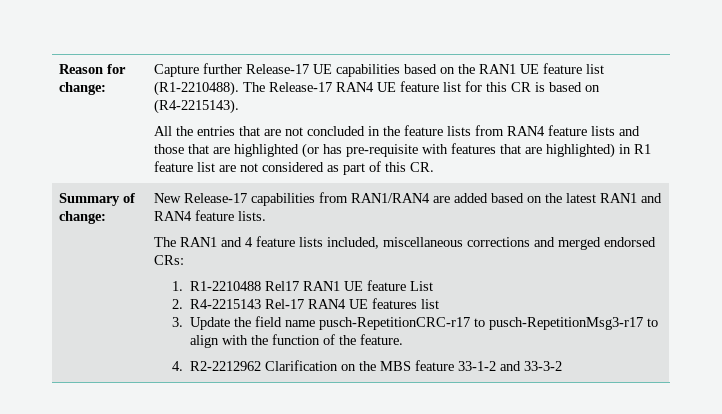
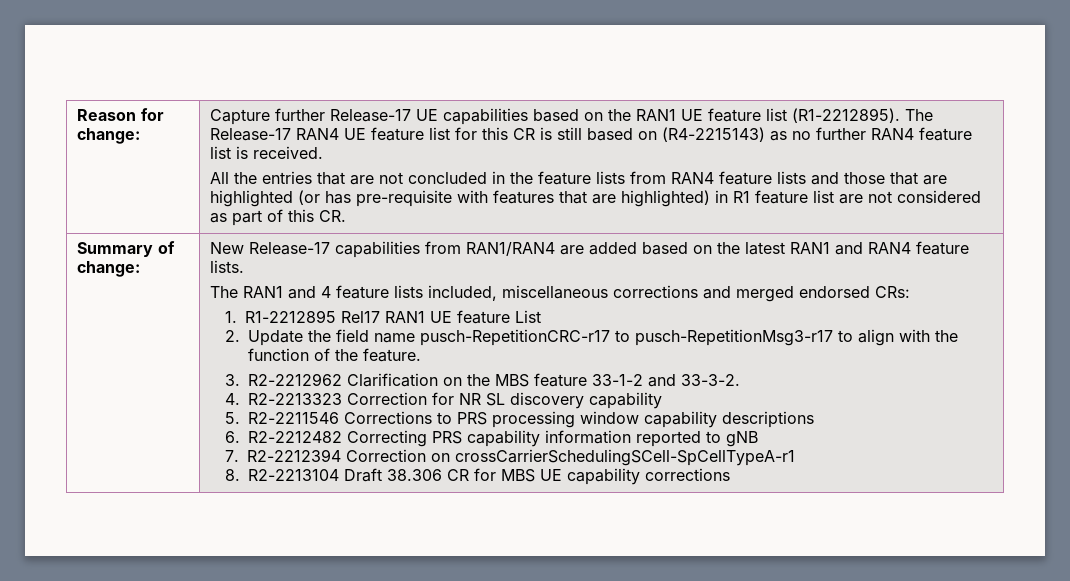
[154,81,240,96] (R1-2210488). -> [792,108,901,123] (R1-2212895).
[549,82,601,92] [154,99,240,114] based on (R4-2215143). -> [557,127,973,142] [210,146,324,159] still based on (R4-2215143) as no further RAN4 feature list is received.
[189,281,261,291] R1-2210488 -> [245,310,337,323] R1-2212895
[189,298,439,309] [171,317,183,327] R4-2215143 Rel-17 RAN4 UE features list // 3. -> (241, 336) none
[171,361,183,371] 4. -> [225,374,241,386] 3.
[523,361,562,371] 33-3-2 -> [681,374,741,386] [225,392,663,409] [225,411,815,428] [225,430,759,447] [225,449,796,466] [225,468,731,485] 33-3-2. // 4. R2-2213323 Correction for NR SL discovery capability // 5. R2-2211546 Corrections to PRS processing window capability descriptions // 6. R2-2212482 Correcting PRS capability information reported to gNB // 7. R2-2212394 Correction on crossCarrierSchedulingSCell-SpCellTypeA-r1 // 8. R2-2213104 Draft 38.306 CR for MBS UE capability corrections

